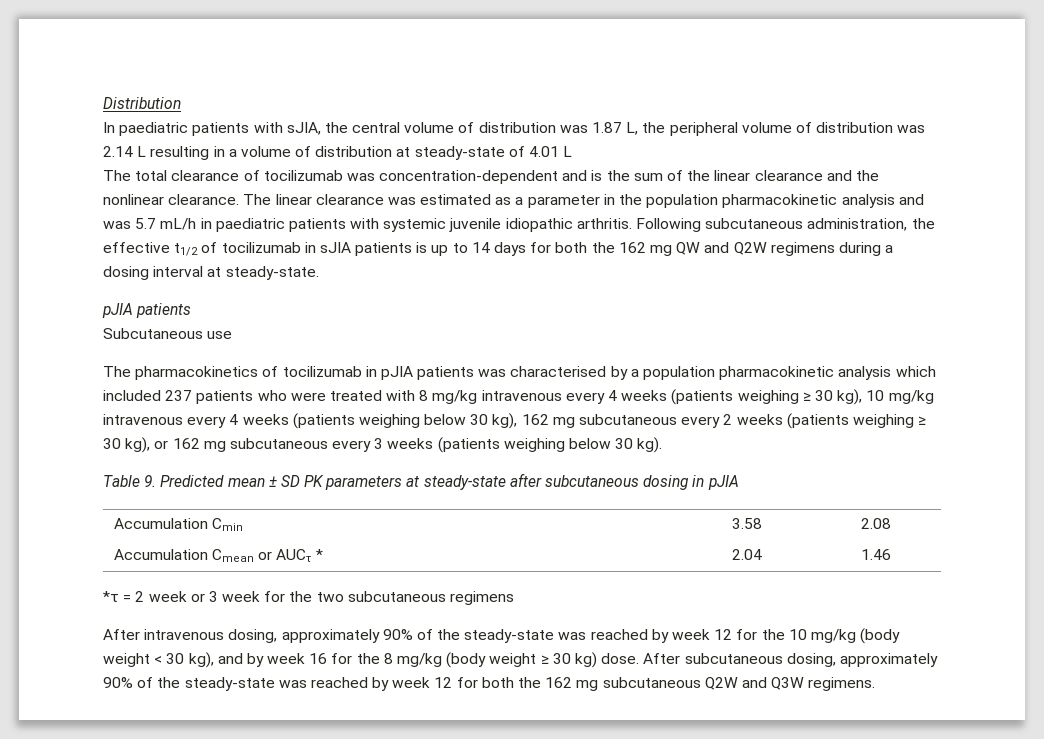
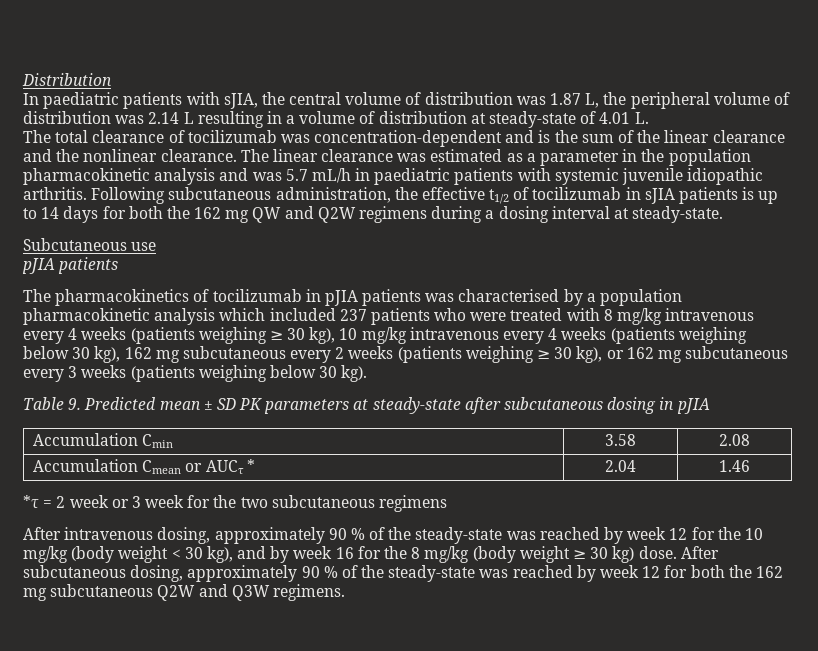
[563,146,573,157] L -> [634,112,649,124] L.
[102,303,192,318] [103,328,233,339] // pJIA patients // Subcutaneous use -> [23,238,157,251] [22,257,119,274] // Subcutaneous use // pJIA patients
[382,629,413,640] 90% -> [328,528,365,540] 90 %
[103,677,133,688] 90% -> [301,566,338,578] 90 %

